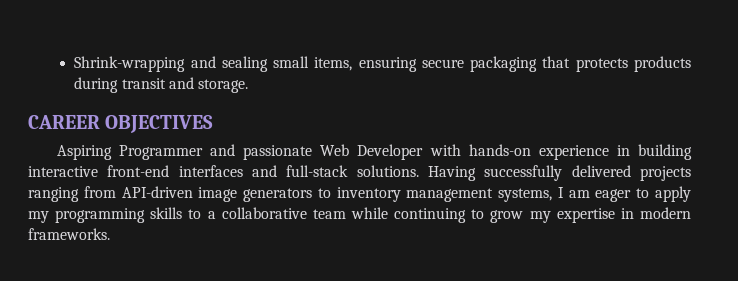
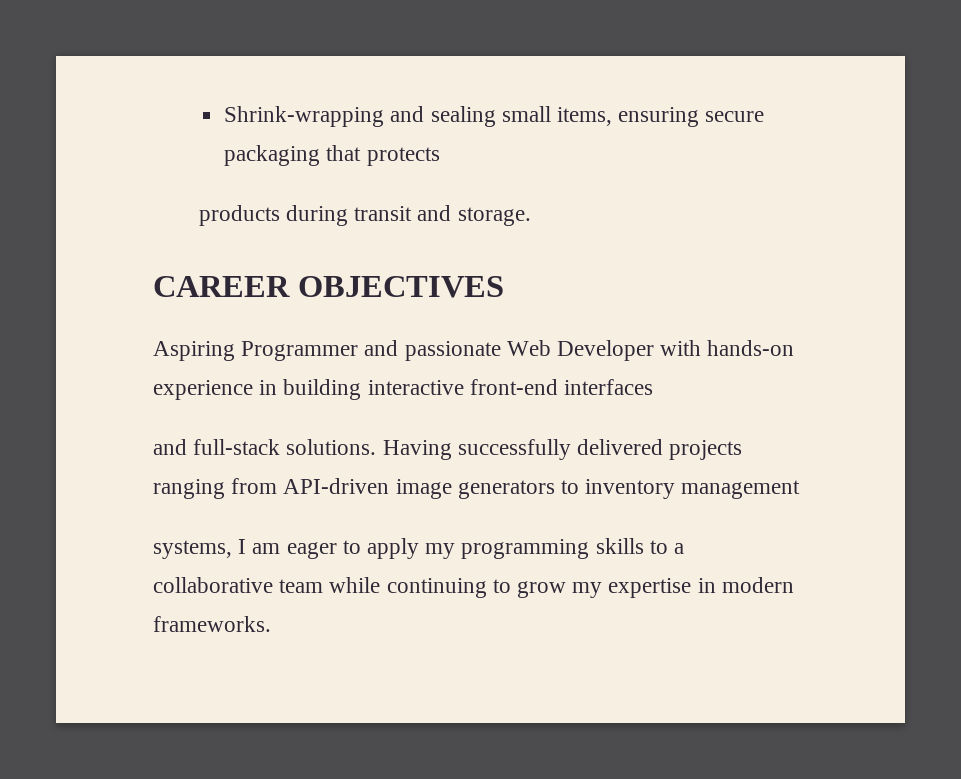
(628, 65) none -> (440, 156) //
(243, 171) none -> (654, 387) //
(494, 195) none -> (801, 489) //

